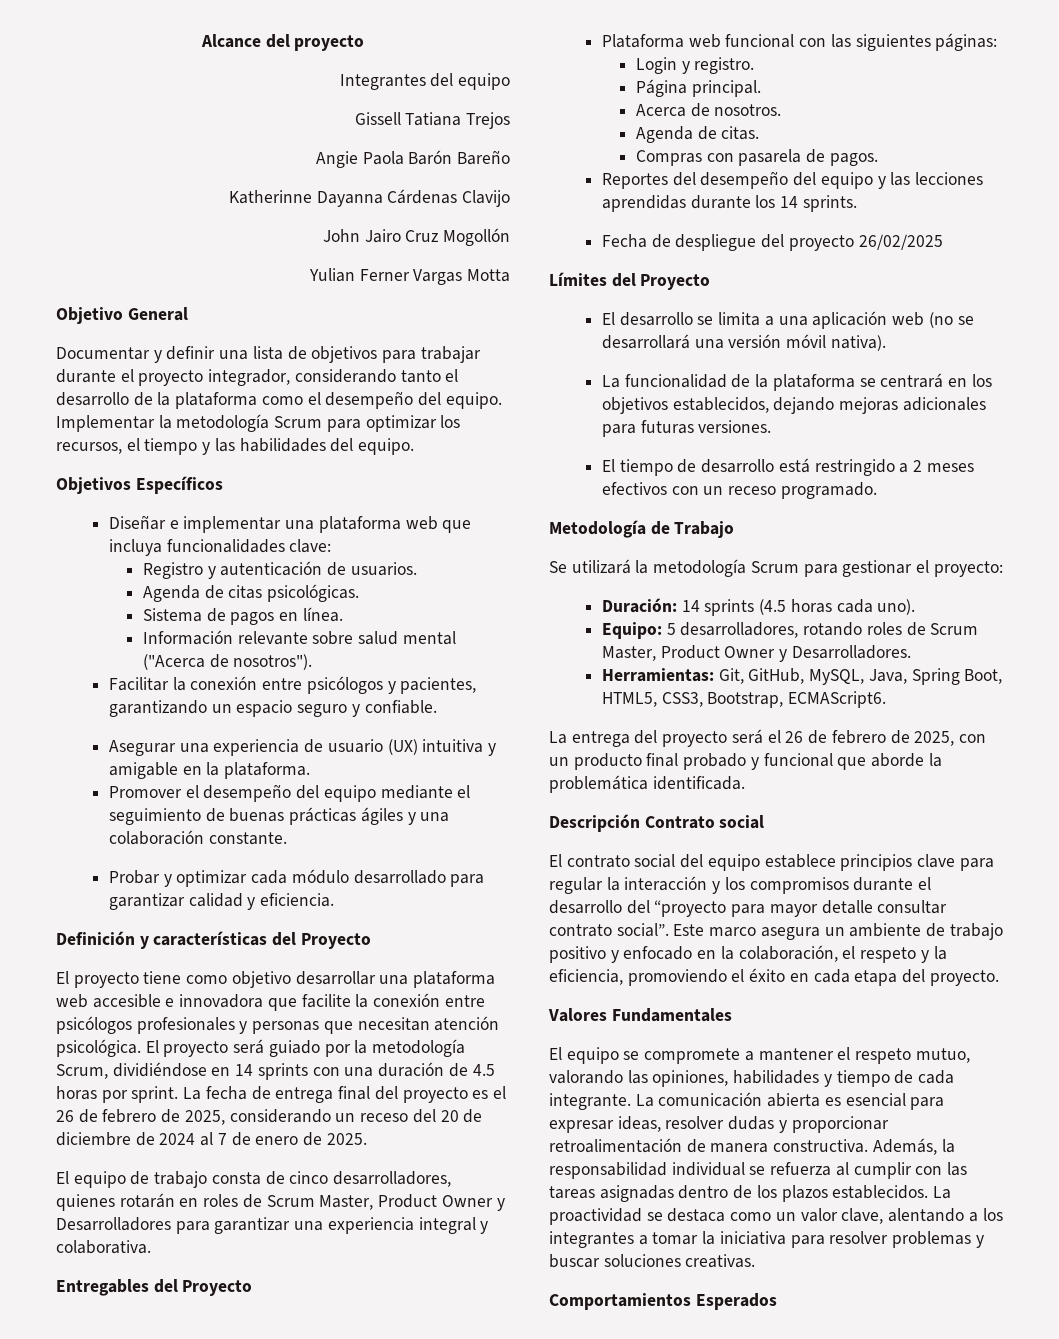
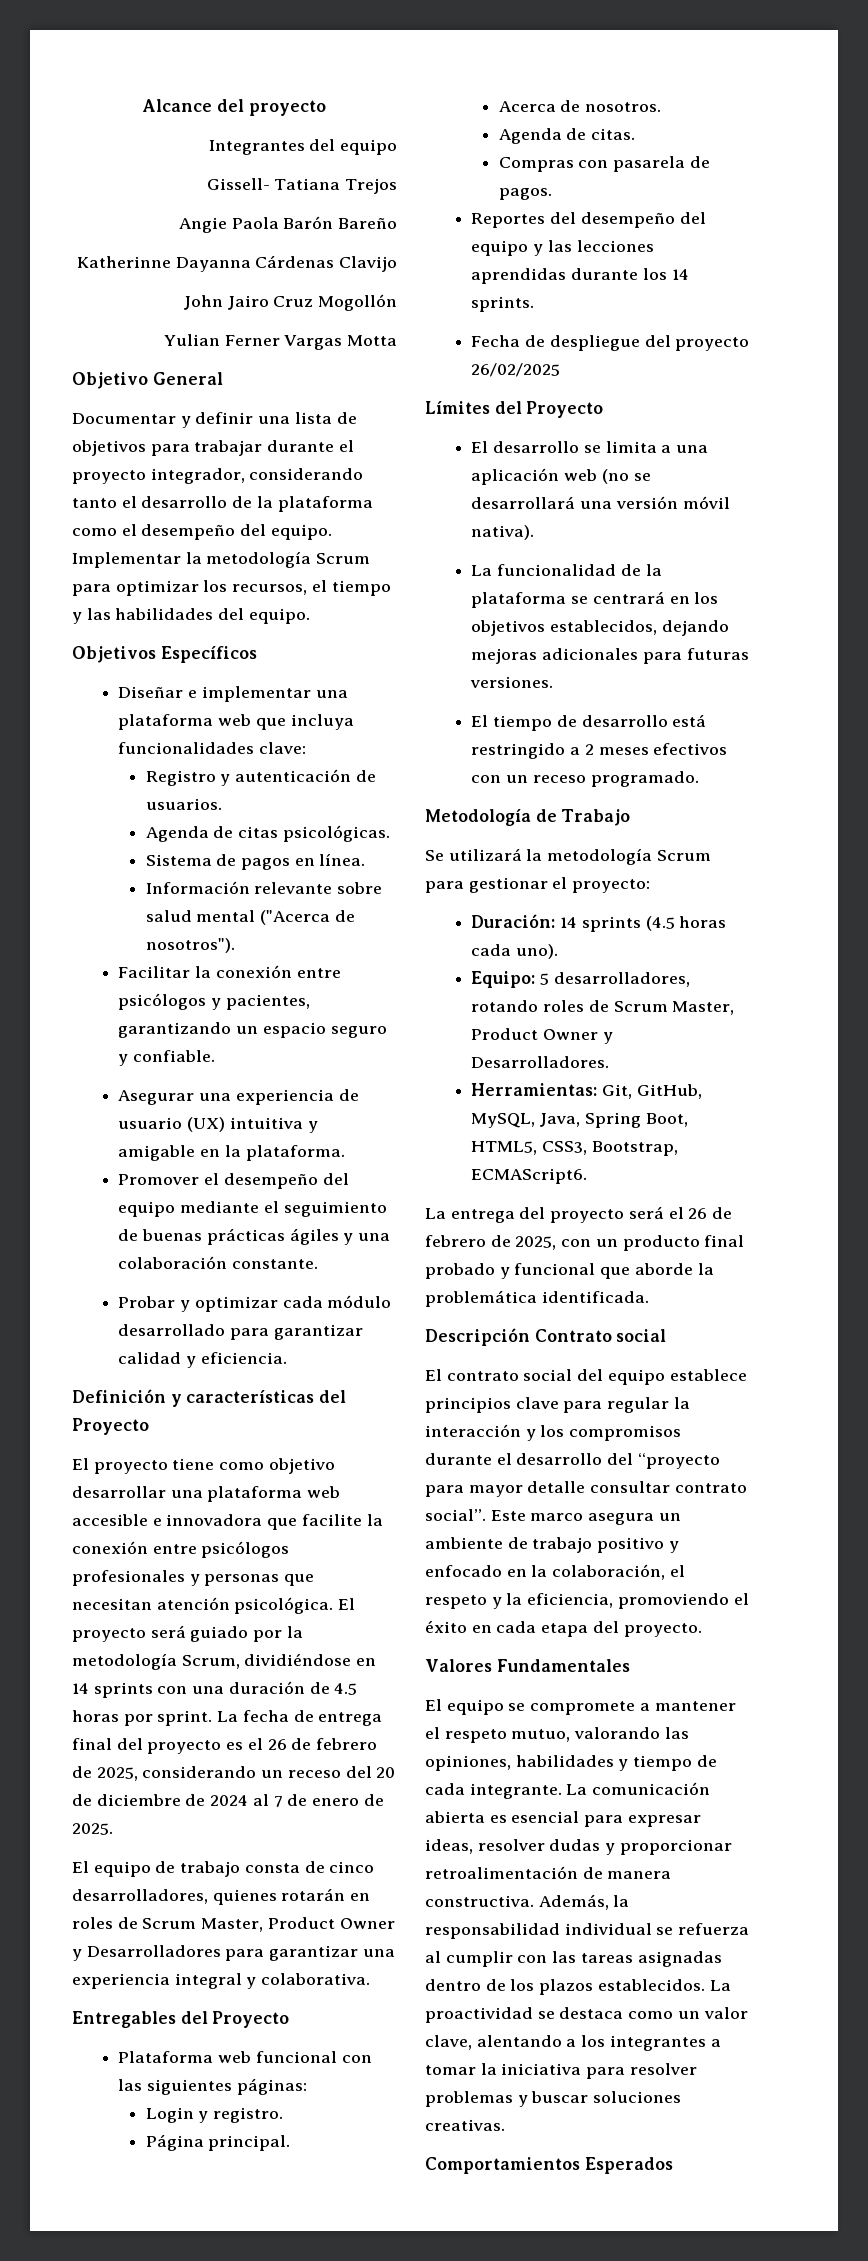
[354,112,401,125] Gissell -> [206,178,270,190] Gissell-

